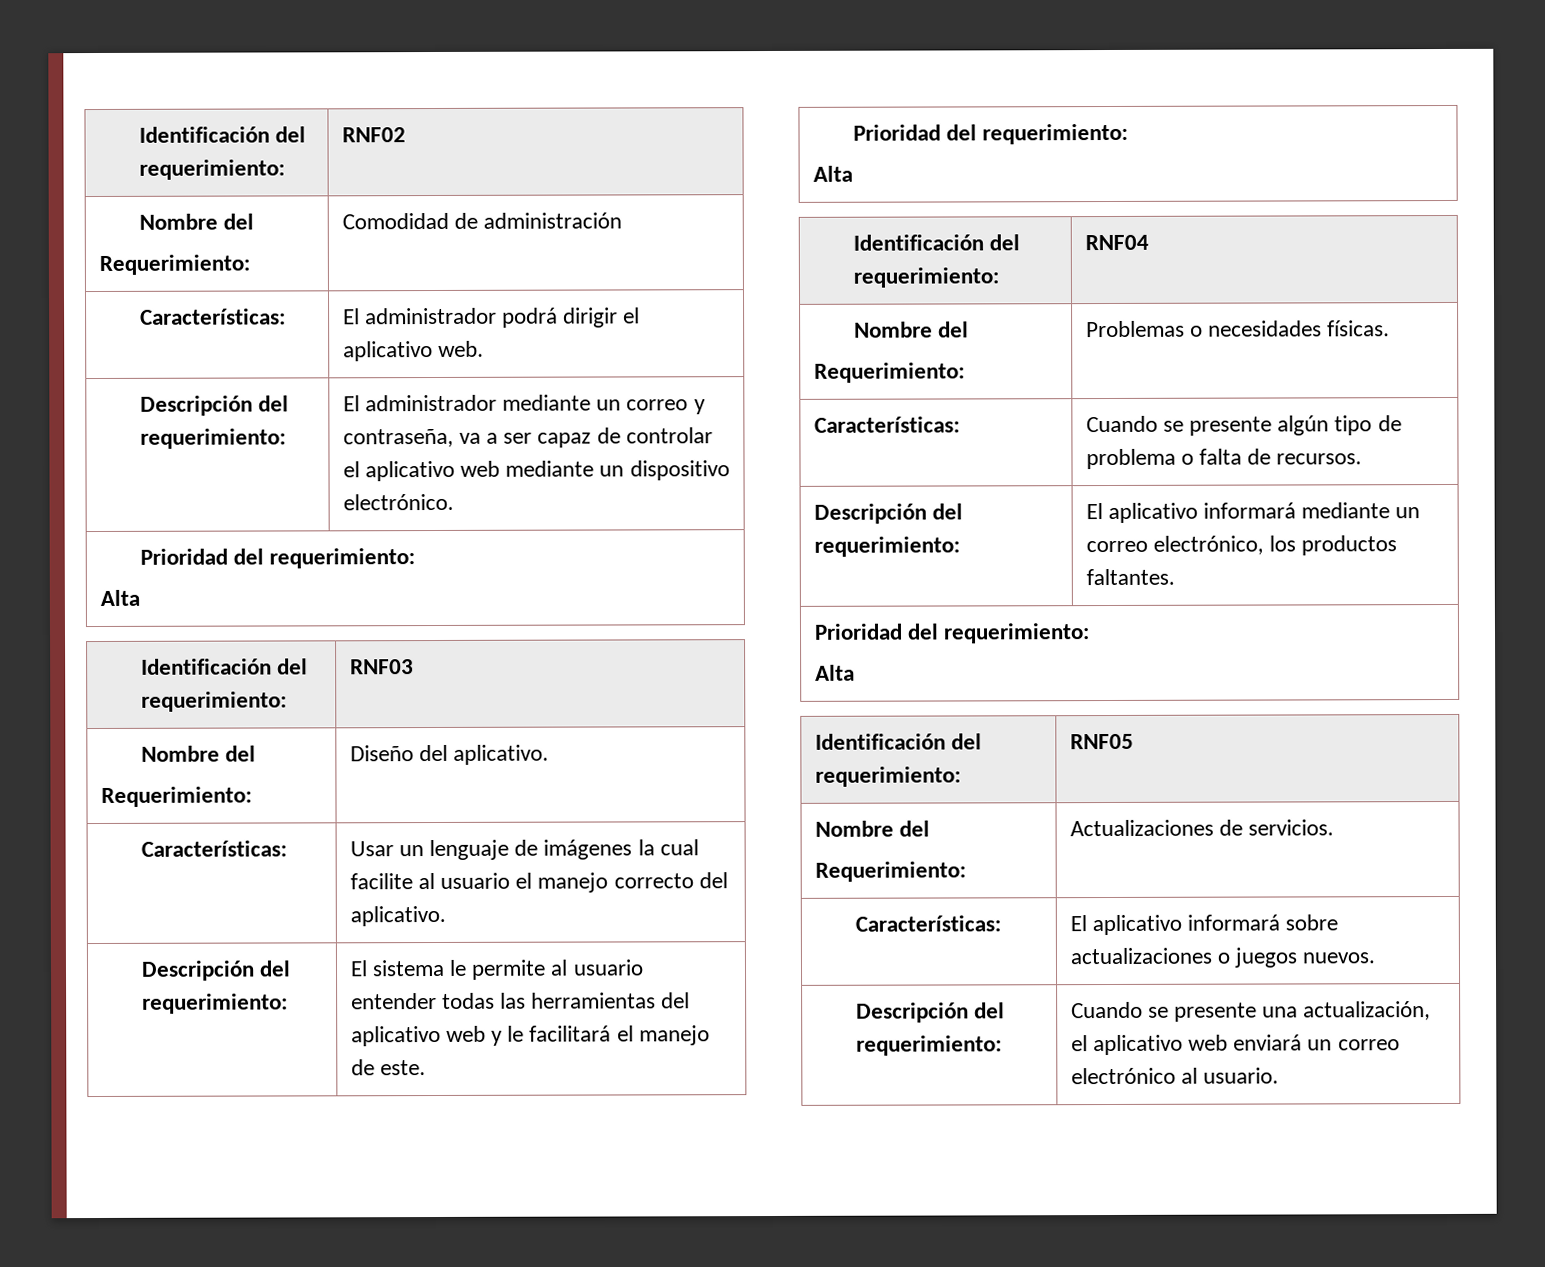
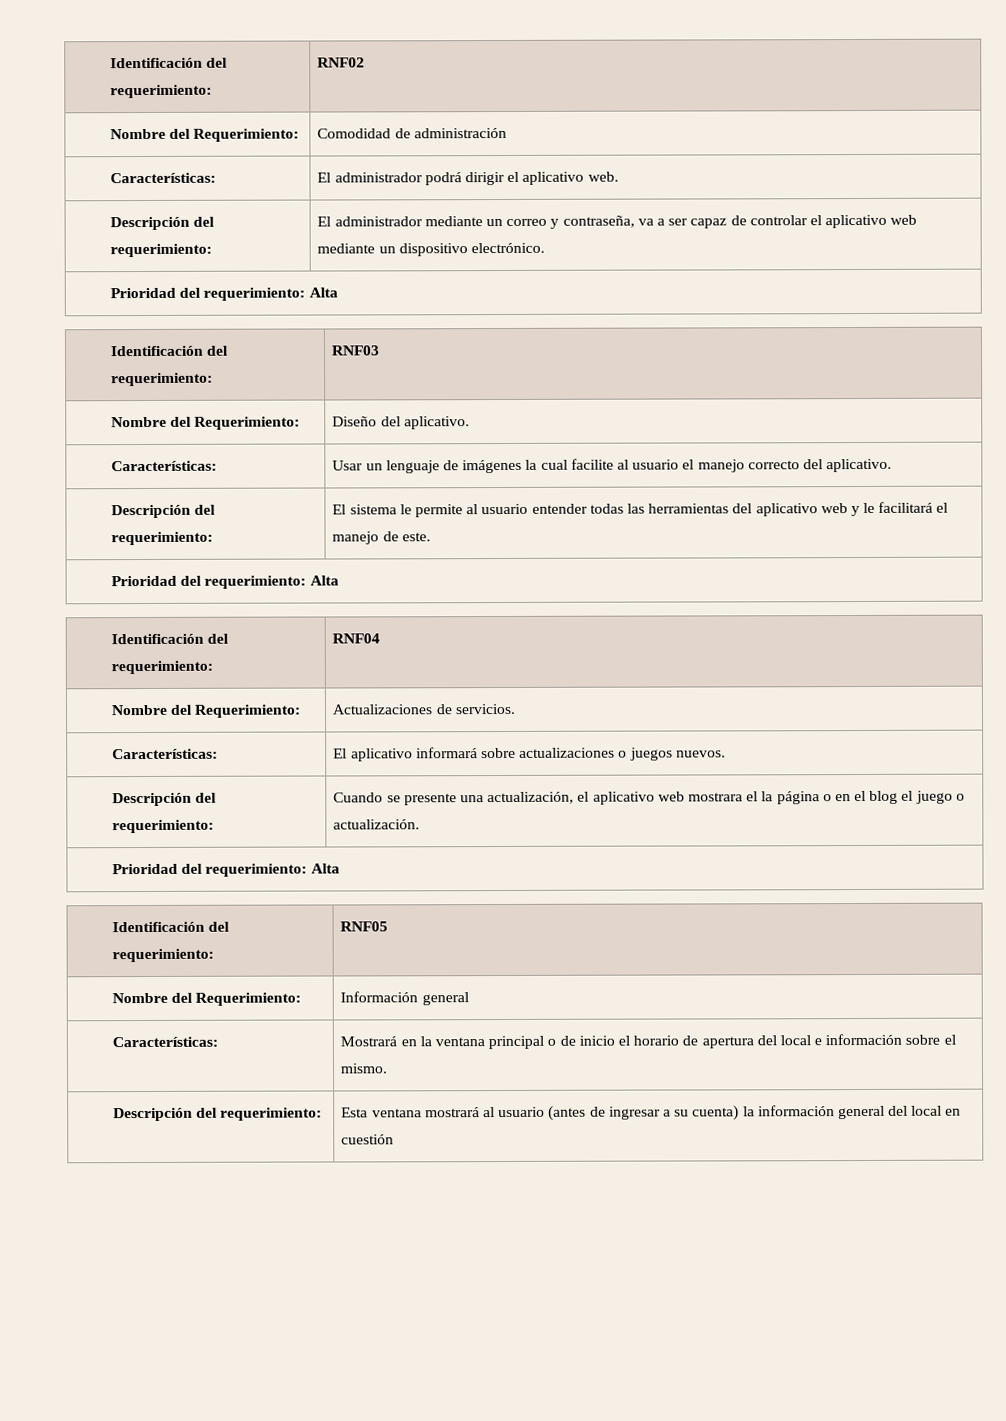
(254, 221) // -> (192, 133) none
(416, 558) // -> (306, 294) none
(256, 753) // -> (193, 421) none
(1129, 134) // -> (307, 582) none
[813,362,965,383] [1085,320,1391,338] [813,416,960,433] [1085,415,1402,436] [1085,448,1363,470] [813,503,963,524] [813,536,960,557] [1085,502,1421,524] [1085,535,1398,556] [1085,568,1175,586] [813,623,1090,644] [814,664,855,681] [814,733,982,750] [814,766,961,787] [1069,733,1134,750] [814,820,930,837] // Requerimiento: | Problemas o necesidades físicas. // Características: | Cuando se presente algún tipo de problema o falta de recursos. // Descripción del requerimiento: | El aplicativo informará mediante un correo electrónico, los productos faltantes. // Prioridad del requerimiento: // Alta // Identificación del requerimiento: | RNF05 // Nombre del // -> (194, 709) none
[1233,1034,1400,1051] [1070,1067,1279,1085] enviará un correo electrónico al usuario. -> [687,790,965,805] [333,819,421,830] [112,863,340,877] [112,921,231,933] [112,948,215,963] [340,921,389,932] [112,992,302,1006] [340,991,469,1006] [112,1036,219,1048] [340,1033,956,1050] [340,1063,389,1074] [113,1107,323,1122] [341,1105,962,1121] [341,1134,395,1145] mostrara el la página o en el blog el juego o actualización. // Prioridad del requerimiento: Alta // Identificación del requerimiento: | RNF05 // Nombre del Requerimiento: | Información general // Características: | Mostrará en la ventana principal o de inicio el horario de apertura del local e información sobre el mismo. // Descripción del requerimiento: | Esta ventana mostrará al usuario (antes de ingresar a su cuenta) la información general del local en cuestión

